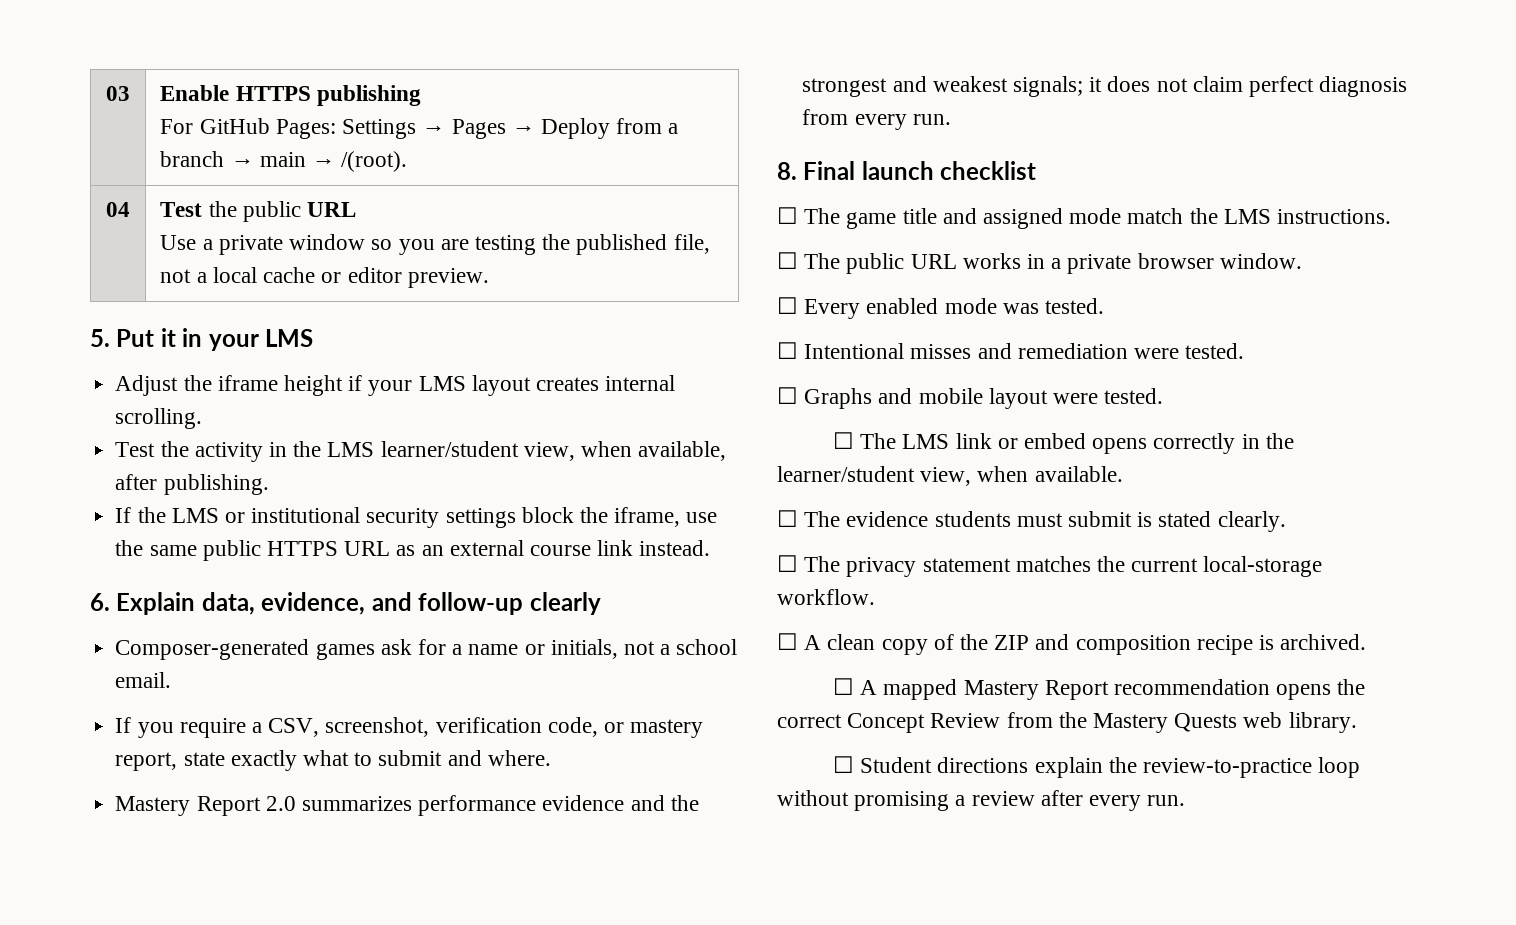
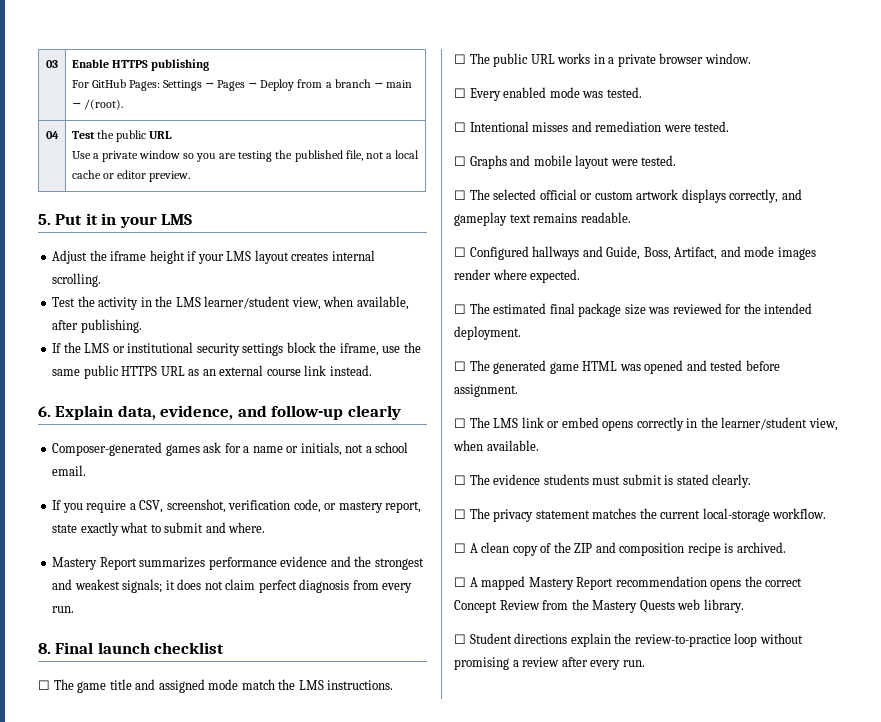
[265,796,296,811] 2.0 -> (137, 563) none
(1164, 396) none -> [454,189,802,203] [454,212,631,226] [454,246,816,260] [454,269,581,283] [454,303,813,317] [454,326,521,340] [454,360,780,374] [454,384,518,397] // ☐ The selected official or custom artwork displays correctly, and gameplay text remains readable. // ☐ Configured hallways and Guide, Boss, Artifact, and mode images render where expected. // ☐ The estimated final package size was reviewed for the intended deployment. // ☐ The generated game HTML was opened and tested before assignment.

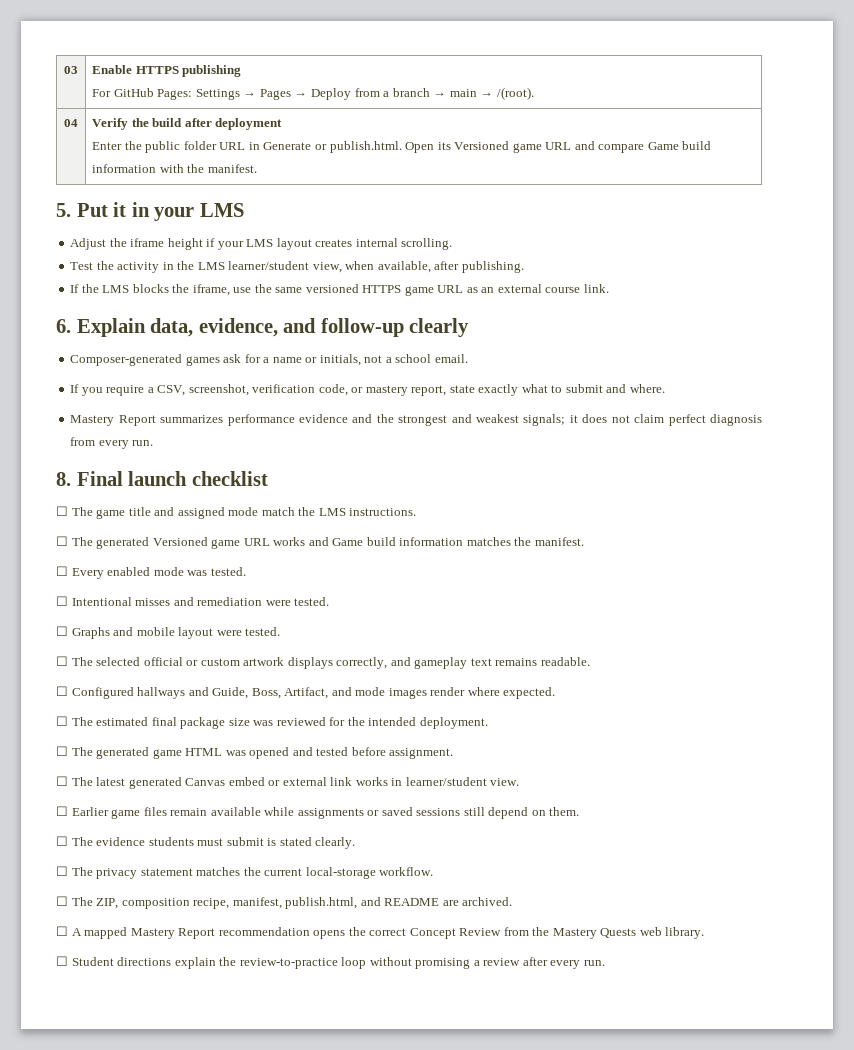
[71,131,95,139] Test -> [92,118,283,130] [92,142,123,150] Verify the build after deployment // Enter
[148,131,172,139] [71,150,419,162] [71,170,190,182] URL // Use a private window so you are testing the published file, not a local cache or editor preview. -> [183,141,712,153] [92,164,257,173] folder URL in Generate or publish.html. Open its Versioned game URL and compare Game build information with the manifest.
[112,342,316,356] or institutional security settings block -> [132,284,169,293] blocks
[83,365,158,379] public HTTPS -> [305,284,434,296] versioned HTTPS game
[304,365,372,376] link instead. -> [583,284,609,293] link.
[493,53,751,67] public URL works in a private browser window. -> [96,537,584,549] generated Versioned game URL works and Game build information matches the manifest.
[493,417,838,431] [453,440,539,451] LMS link or embed opens correctly in the learner/student view, when available. -> [96,777,520,789] [56,806,580,819] latest generated Canvas embed or external link works in learner/student view. // ☐ Earlier game files remain available while assignments or saved sessions still depend on them.
[469,542,734,556] A clean copy of the ZIP and composition recipe is -> [71,897,459,909] The ZIP, composition recipe, manifest, publish.html, and README are

